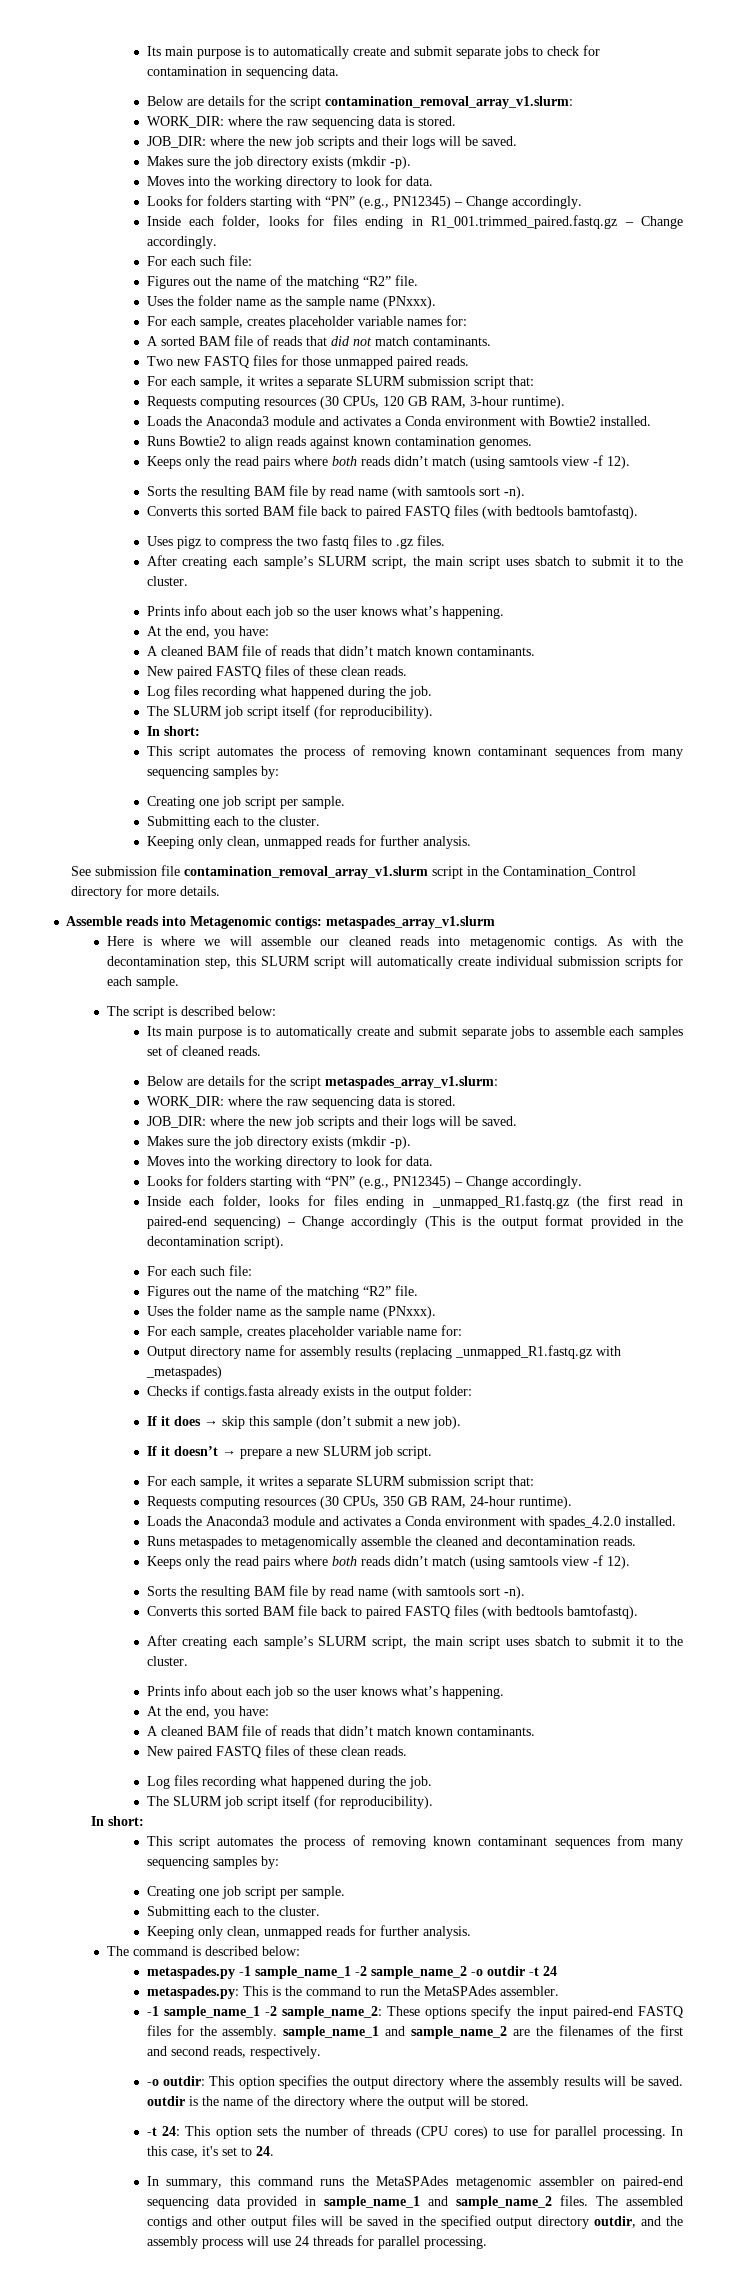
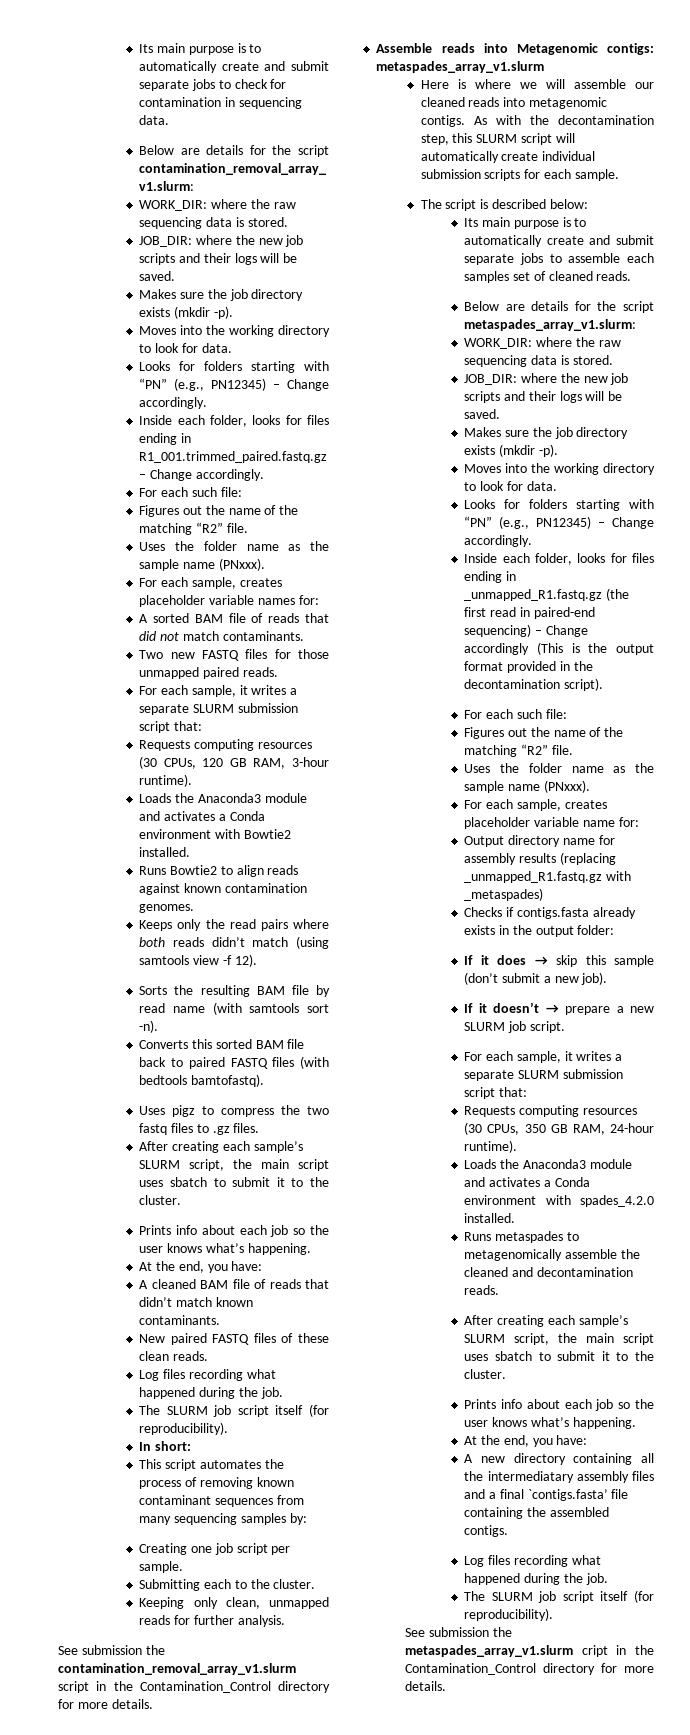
[161,865,181,876] file -> [145,1645,165,1655] the
[146,1555,630,1569] [146,1585,525,1599] [146,1605,638,1619] // Keeps only the read pairs where both reads didn’t match (using samtools view -f 12). // Sorts the resulting BAM file by read name (with samtools sort -n). // Converts this sorted BAM file back to paired FASTQ files (with bedtools bamtofastq). -> (500, 1290) none
[160,1725,535,1736] [146,1745,407,1759] cleaned BAM file of reads that didn’t match known contaminants. // New paired FASTQ files of these clean reads. -> [480,1453,654,1465] [464,1471,654,1483] [464,1489,629,1501] [464,1507,609,1519] [464,1525,509,1537] new directory containing all the intermediatary assembly files and a final `contigs.fasta’ file containing the assembled contigs.
[91,1816,145,1826] [146,1835,683,1849] [146,1856,279,1869] [146,1886,345,1899] [146,1906,320,1919] [146,1925,471,1939] [106,1946,300,1956] [146,1966,557,1979] [146,1986,559,1999] [146,2005,683,2019] [146,2025,683,2039] [146,2046,321,2059] [146,2075,684,2089] [146,2095,529,2109] [146,2125,683,2139] [146,2146,274,2158] [146,2176,683,2189] [146,2195,684,2209] [146,2215,684,2229] [146,2235,487,2249] In short: // This script automates the process of removing known contaminant sequences from many sequencing samples by: // Creating one job script per sample. // Submitting each to the cluster. // Keeping only clean, unmapped reads for further analysis. // The command is described below: // metaspades.py -1 sample_name_1 -2 sample_name_2 -o outdir -t 24 // metaspades.py: This is the command to run the MetaSPAdes assembler. // -1 sample_name_1 -2 sample_name_2: These options specify the input paired-end FASTQ files for the assembly. sample_name_1 and sample_name_2 are the filenames of the first and second reads, respectively. // -o outdir: This option specifies the output directory where the assembly results will be saved. outdir is the name of the directory where the output will be stored. // -t 24: This option sets the number of threads (CPU cores) to use for parallel processing. In this case, it's set to 24. // In summary, this command runs the MetaSPAdes metagenomic assembler on paired-end sequencing data provided in sample_name_1 and sample_name_2 files. The assembled contigs and other output files will be saved in the specified output directory outdir, and the assembly process will use 24 threads for parallel processing. -> [405,1627,512,1637] [405,1645,654,1657] [405,1663,654,1675] [405,1681,447,1691] See submission the metaspades_array_v1.slurm cript in the Contamination_Control directory for more details.

